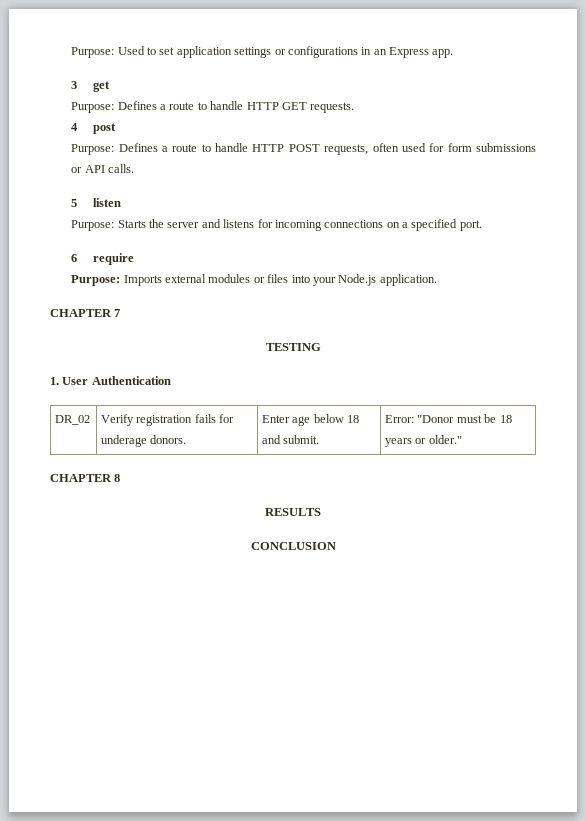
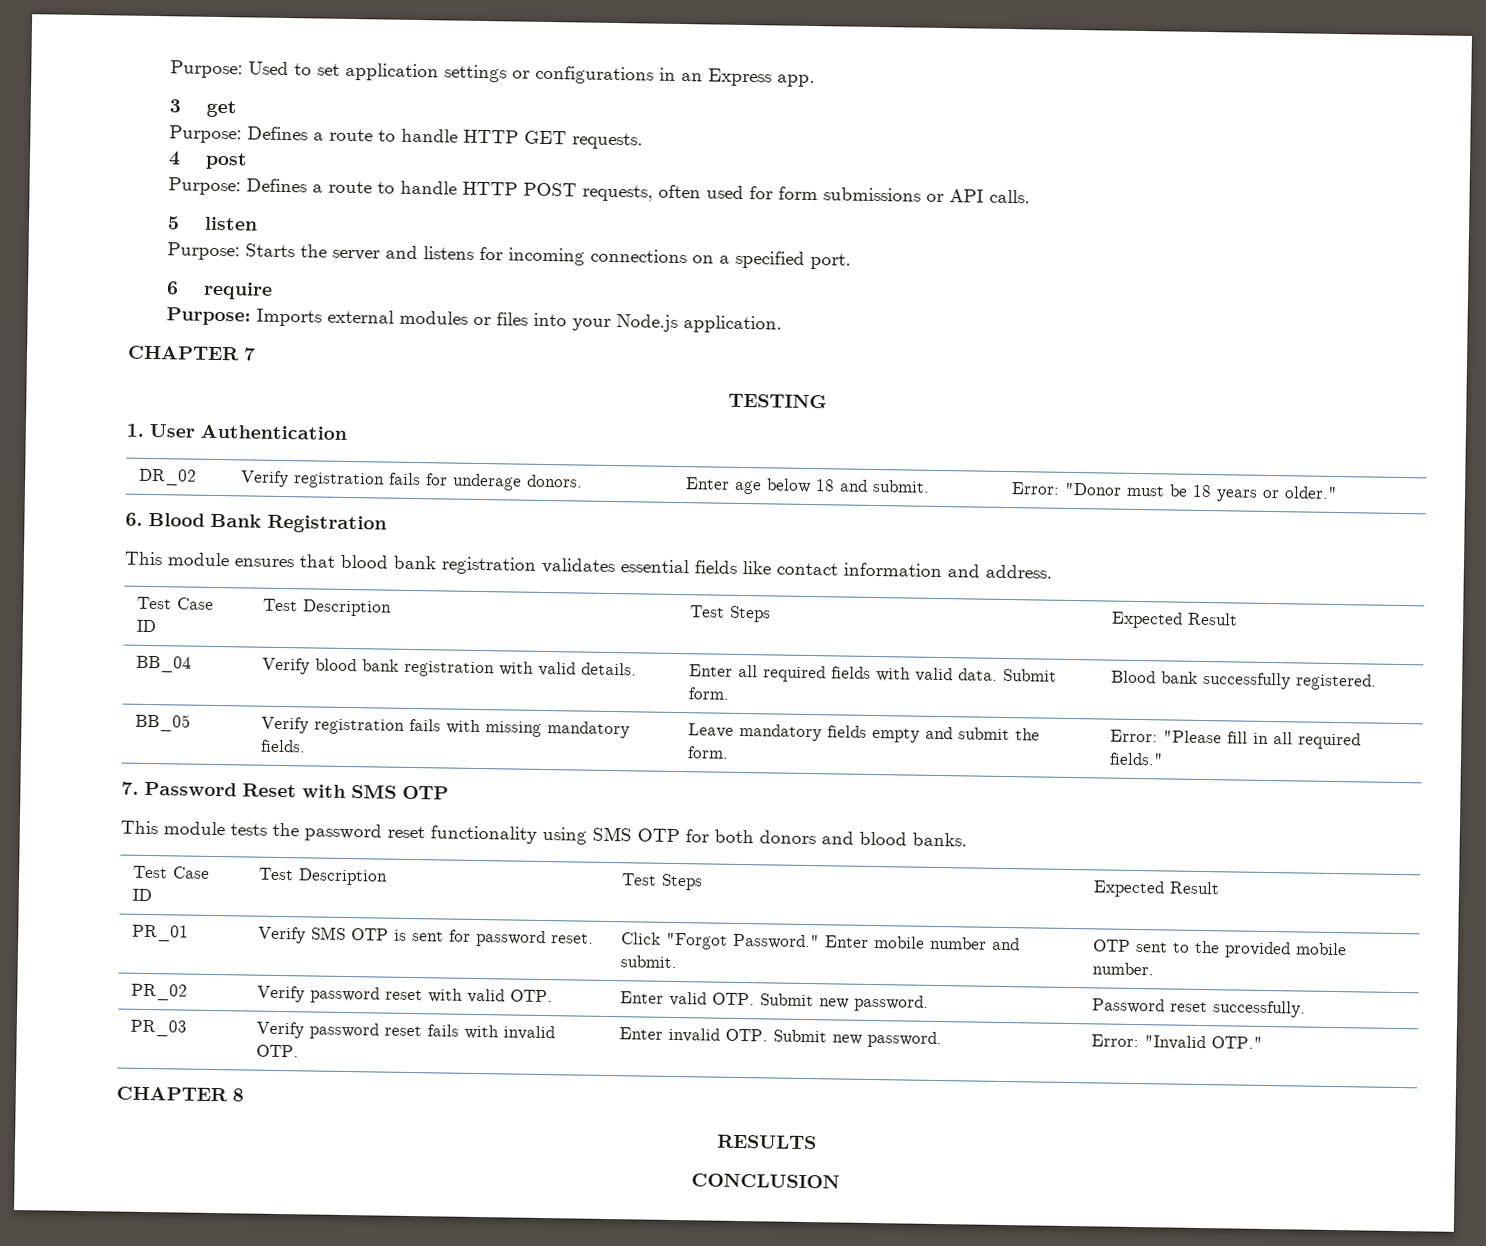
(462, 439) none -> [125,512,387,534] [124,551,1052,579] [137,596,215,610] [136,619,157,633] [263,598,393,617] [690,605,772,623] [1111,611,1239,629] [136,655,193,673] [262,657,638,678] [689,664,1058,683] [688,687,731,700] [1111,670,1378,691] [135,713,192,732] [261,716,631,739] [260,739,307,753] [688,723,1041,743] [687,746,730,759] [1110,729,1362,750] [1109,752,1165,766] [121,781,449,800] [120,820,967,847] [133,865,211,879] [132,888,153,902] [259,867,389,886] [622,873,704,891] [1093,880,1221,898] [132,924,190,942] [258,926,595,948] [621,932,1021,951] [620,955,678,969] [1093,939,1348,959] [1092,962,1155,976] [131,983,189,1001] [257,985,554,1004] [620,991,930,1012] [1092,998,1307,1018] [130,1019,188,1037] [256,1021,556,1041] [256,1044,300,1058] [619,1027,943,1049] [1091,1034,1264,1051] // 6. Blood Bank Registration // This module ensures that blood bank registration validates essential fields like contact information and address. // Test Case ID | Test Description | Test Steps | Expected Result // BB_04 | Verify blood bank registration with valid details. | Enter all required fields with valid data. Submit form. | Blood bank successfully registered. // BB_05 | Verify registration fails with missing mandatory fields. | Leave mandatory fields empty and submit the form. | Error: "Please fill in all required fields." // 7. Password Reset with SMS OTP // This module tests the password reset functionality using SMS OTP for both donors and blood banks. // Test Case ID | Test Description | Test Steps | Expected Result // PR_01 | Verify SMS OTP is sent for password reset. | Click "Forgot Password." Enter mobile number and submit. | OTP sent to the provided mobile number. // PR_02 | Verify password reset with valid OTP. | Enter valid OTP. Submit new password. | Password reset successfully. // PR_03 | Verify password reset fails with invalid OTP. | Enter invalid OTP. Submit new password. | Error: "Invalid OTP."

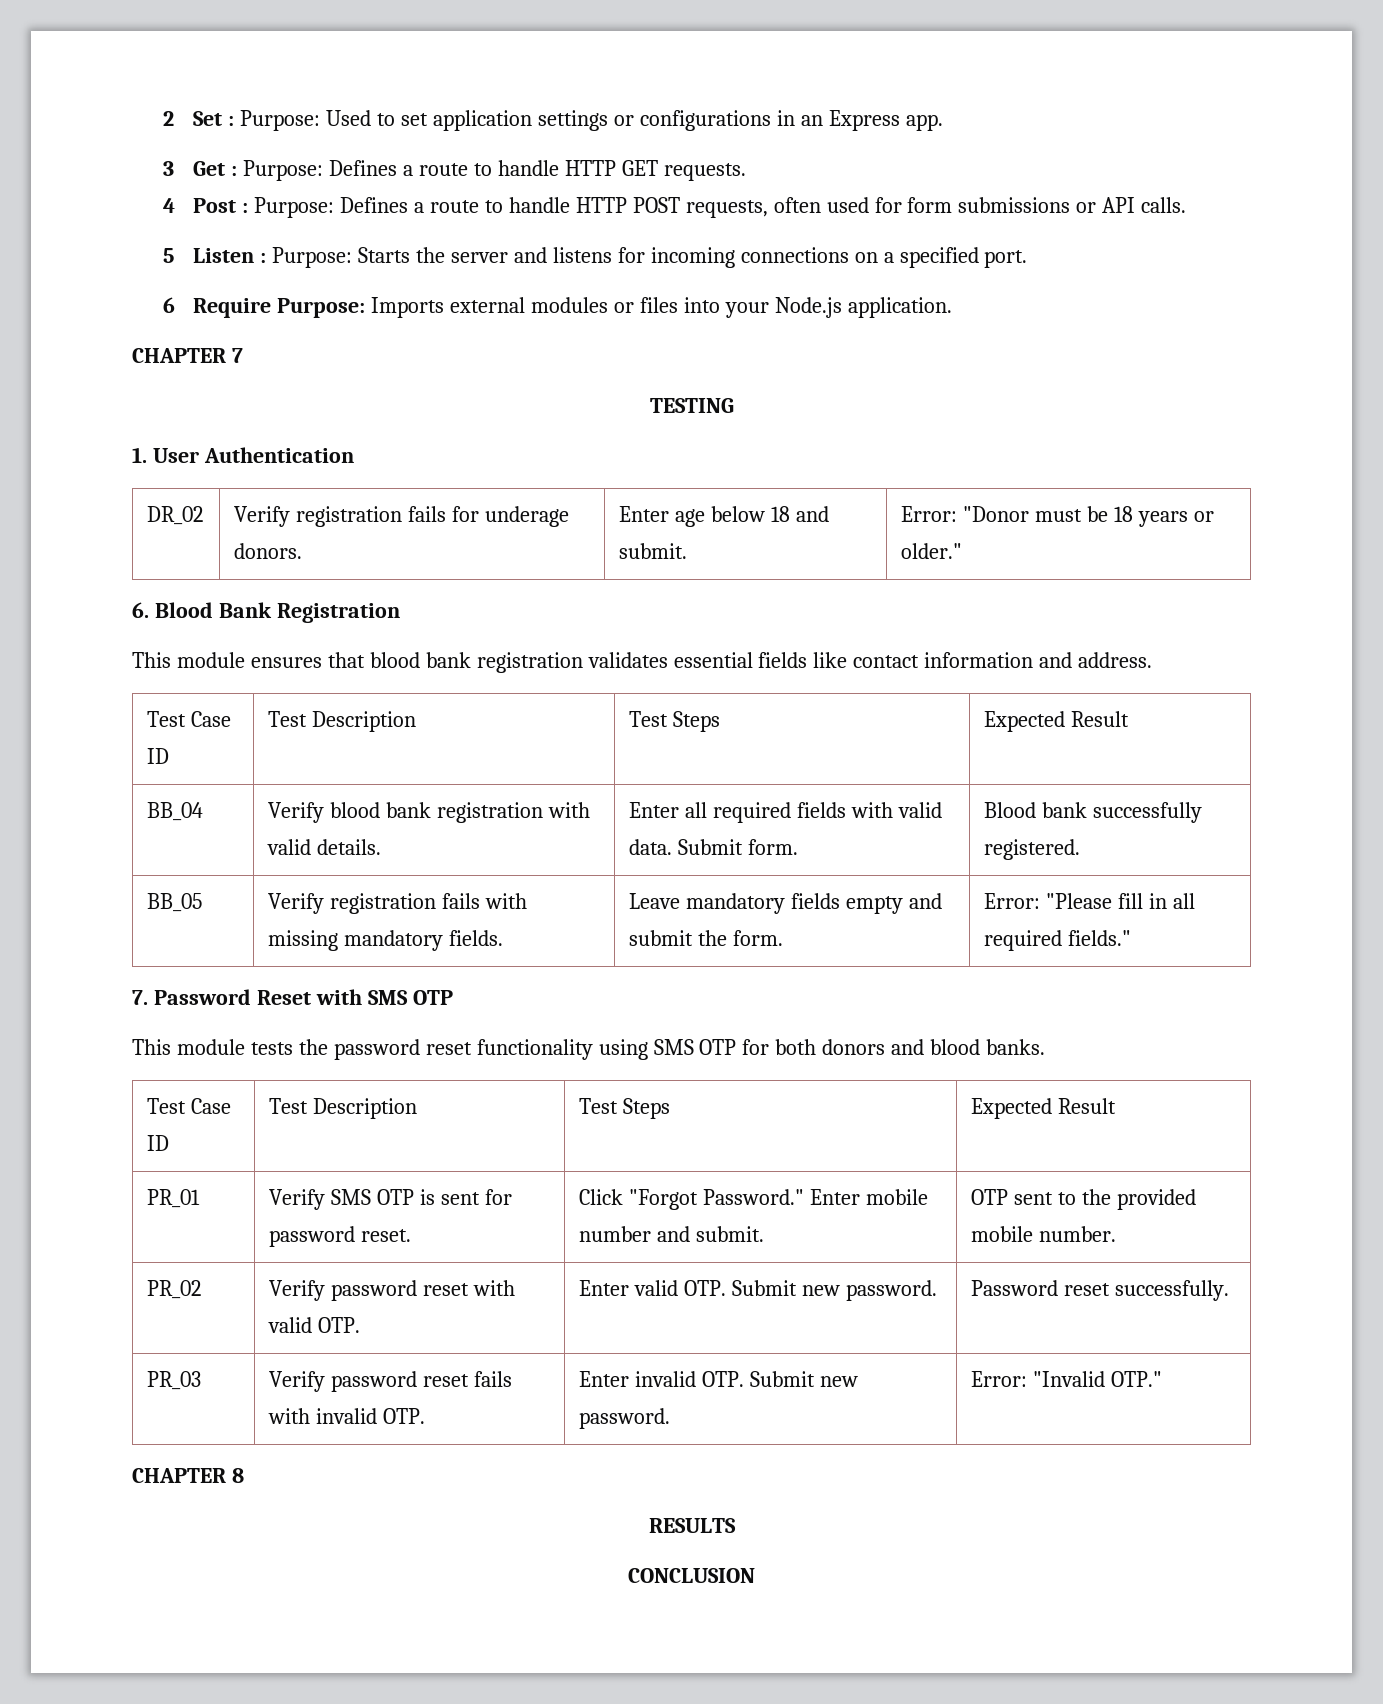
(169, 69) none -> [162,111,235,126] 2 Set :
[205,100,237,118] get // -> [193,161,238,176] Get :
[204,152,248,170] post // -> [193,198,249,213] Post :
[203,216,258,231] listen // -> [193,248,267,263] Listen :
[202,281,273,300] require // -> [193,298,272,318] Require

